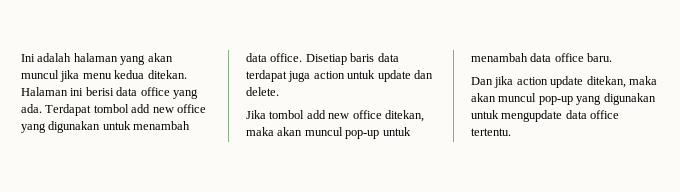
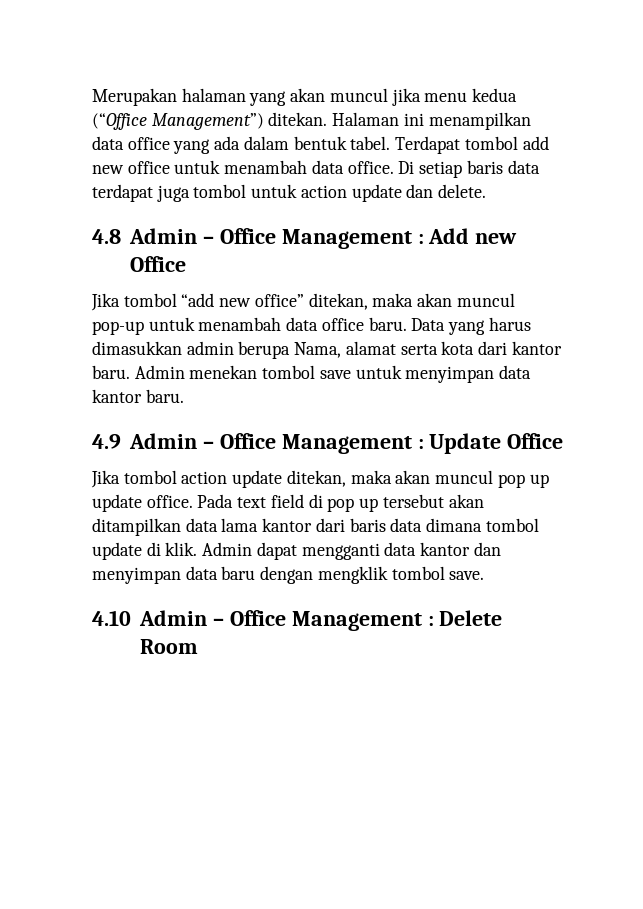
[21,53,72,62] Ini adalah -> [92,88,177,106] Merupakan
(145, 74) none -> [92,113,264,130] (“Office Management”)
[85,87,114,96] berisi -> [428,112,531,130] menampilkan
[21,104,42,113] ada. -> [214,136,391,150] ada dalam bentuk tabel.
[21,121,101,133] yang digunakan -> (170, 167) none
[305,54,347,65] Disetiap -> [398,161,463,178] Di setiap
[313,70,376,79] action untuk -> [193,184,347,198] tombol untuk action
[246,110,382,119] // Jika tombol add new office -> [92,228,518,249] [129,256,186,272] [91,293,304,311] // 4.8 Admin – Office Management : Add new Office // Jika tombol “add new office”
[471,76,514,88] // Dan jika -> [411,317,531,335] [92,341,562,359] [92,365,532,383] [92,389,184,403] [92,433,564,454] [91,470,177,488] Data yang harus dimasukkan admin berupa Nama, alamat serta kota dari kantor baru. Admin menekan tombol save untuk menyimpan data kantor baru. // 4.9 Admin – Office Management : Update Office // Jika tombol
[538,93,656,105] [471,110,620,122] [471,128,511,136] pop-up yang digunakan untuk mengupdate data office tertentu. -> [497,474,549,488] [92,494,484,512] [92,518,539,536] [92,542,501,560] [92,566,485,584] [92,610,503,631] [139,639,198,654] pop up update office. Pada text field di pop up tersebut akan ditampilkan data lama kantor dari baris data dimana tombol update di klik. Admin dapat mengganti data kantor dan menyimpan data baru dengan mengklik tombol save. // 4.10 Admin – Office Management : Delete Room

